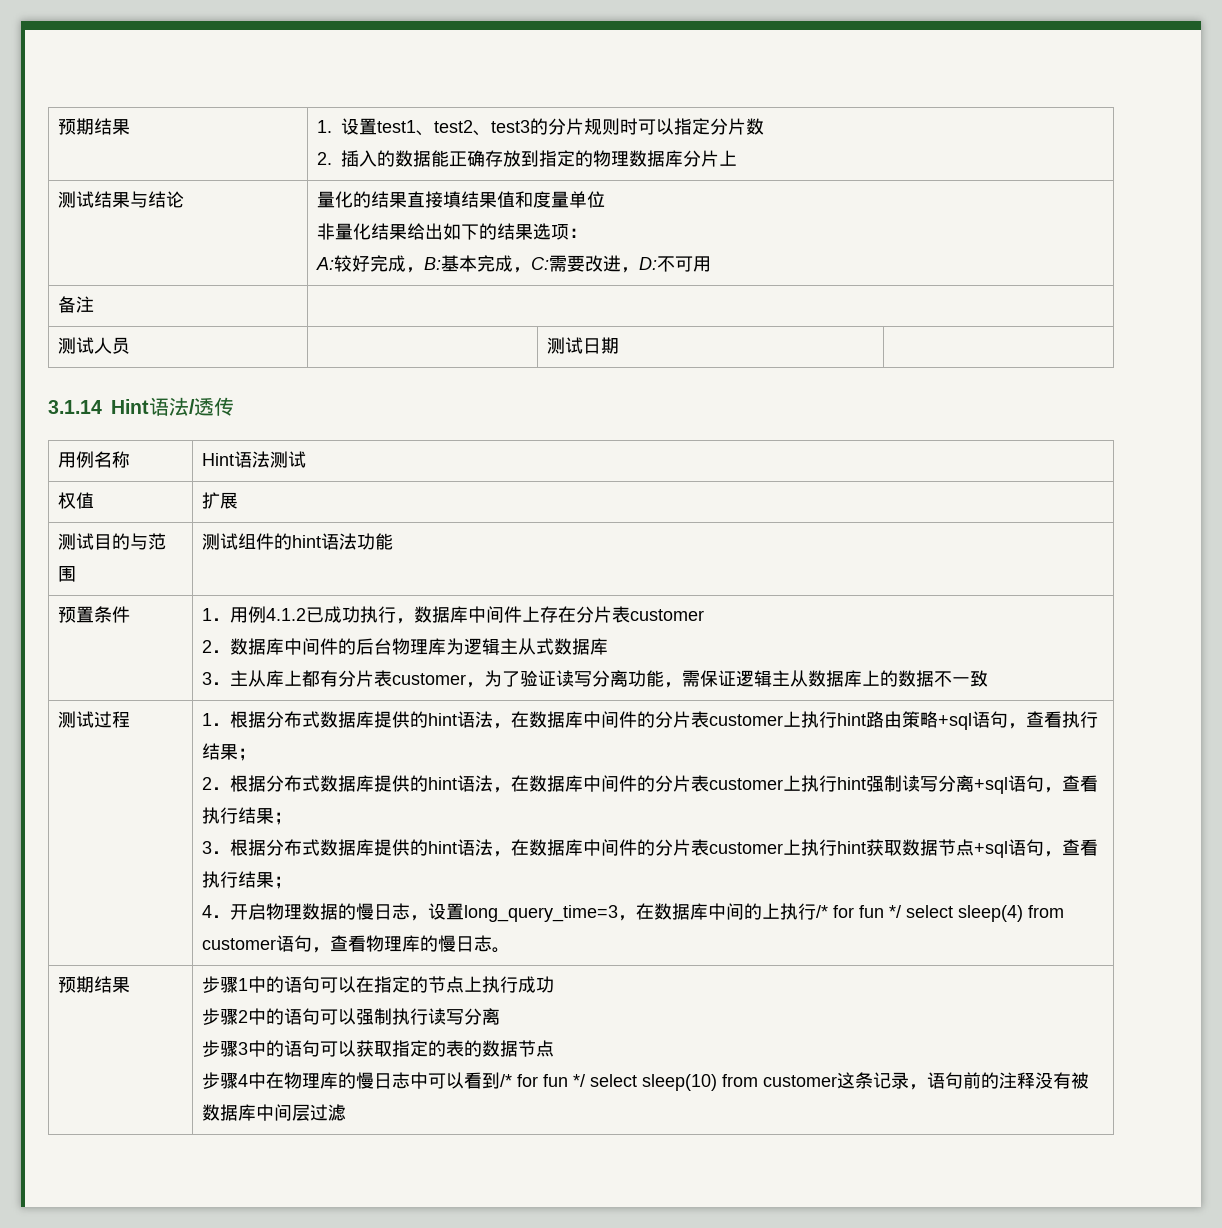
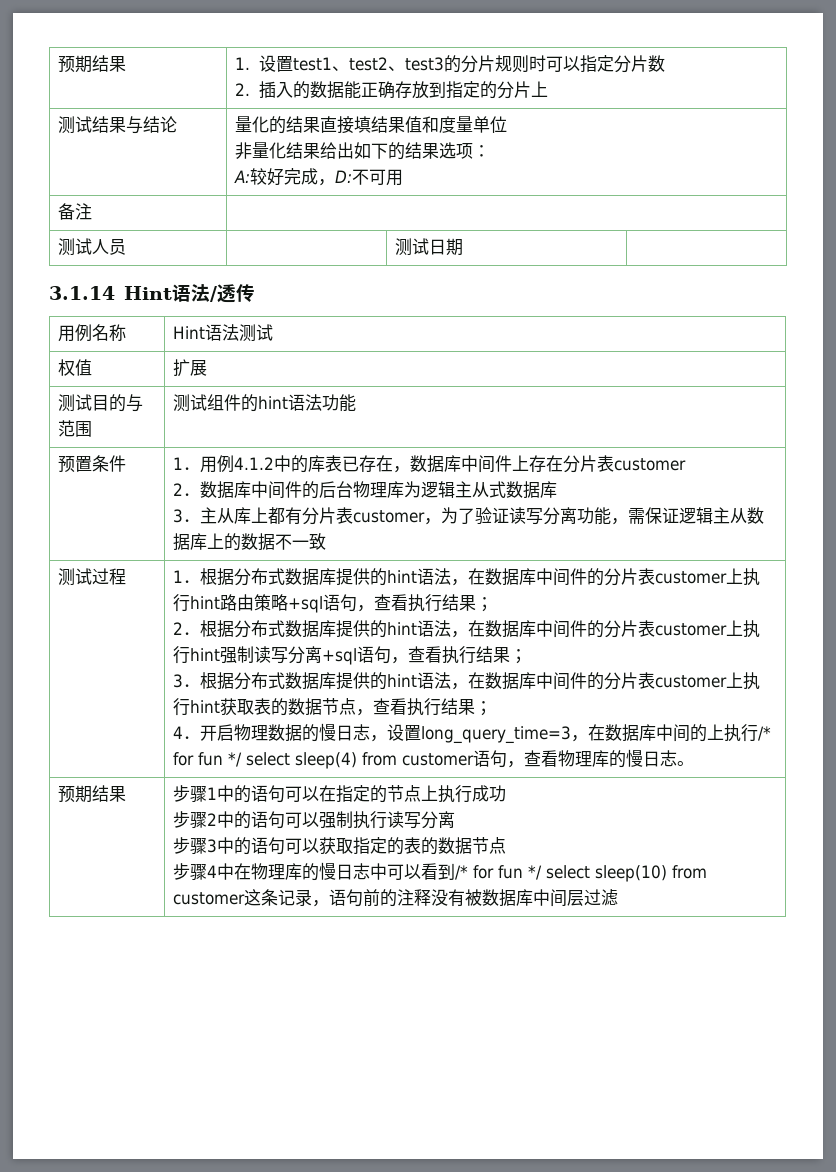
[593,150,684,167] 物理数据库 -> (497, 90) none
[424,255,640,273] B:基本完成，C:需要改进， -> (336, 182) none
[306,606,397,623] 已成功执行 -> [274,455,394,473] 中的库表已存在
[902,839,1045,858] 数据节点+sql语句 -> [254,698,357,716] 表的数据节点

